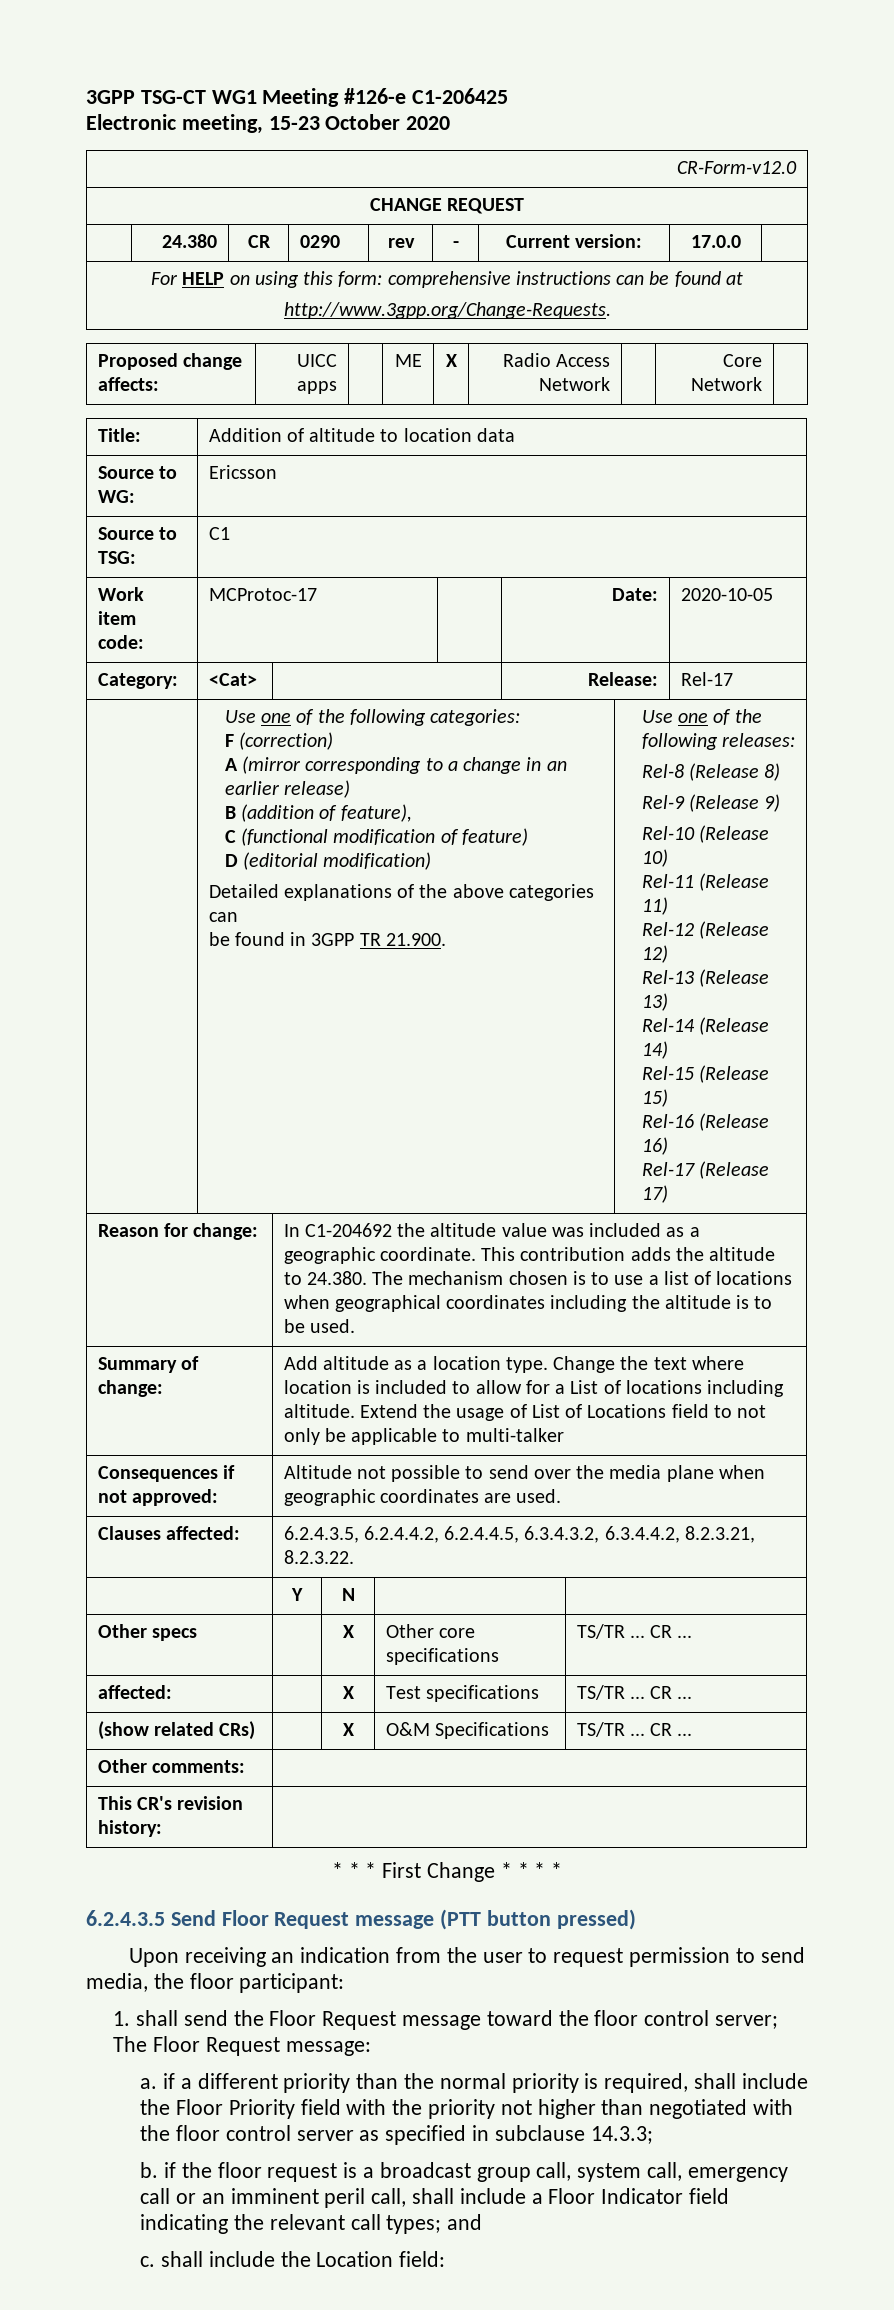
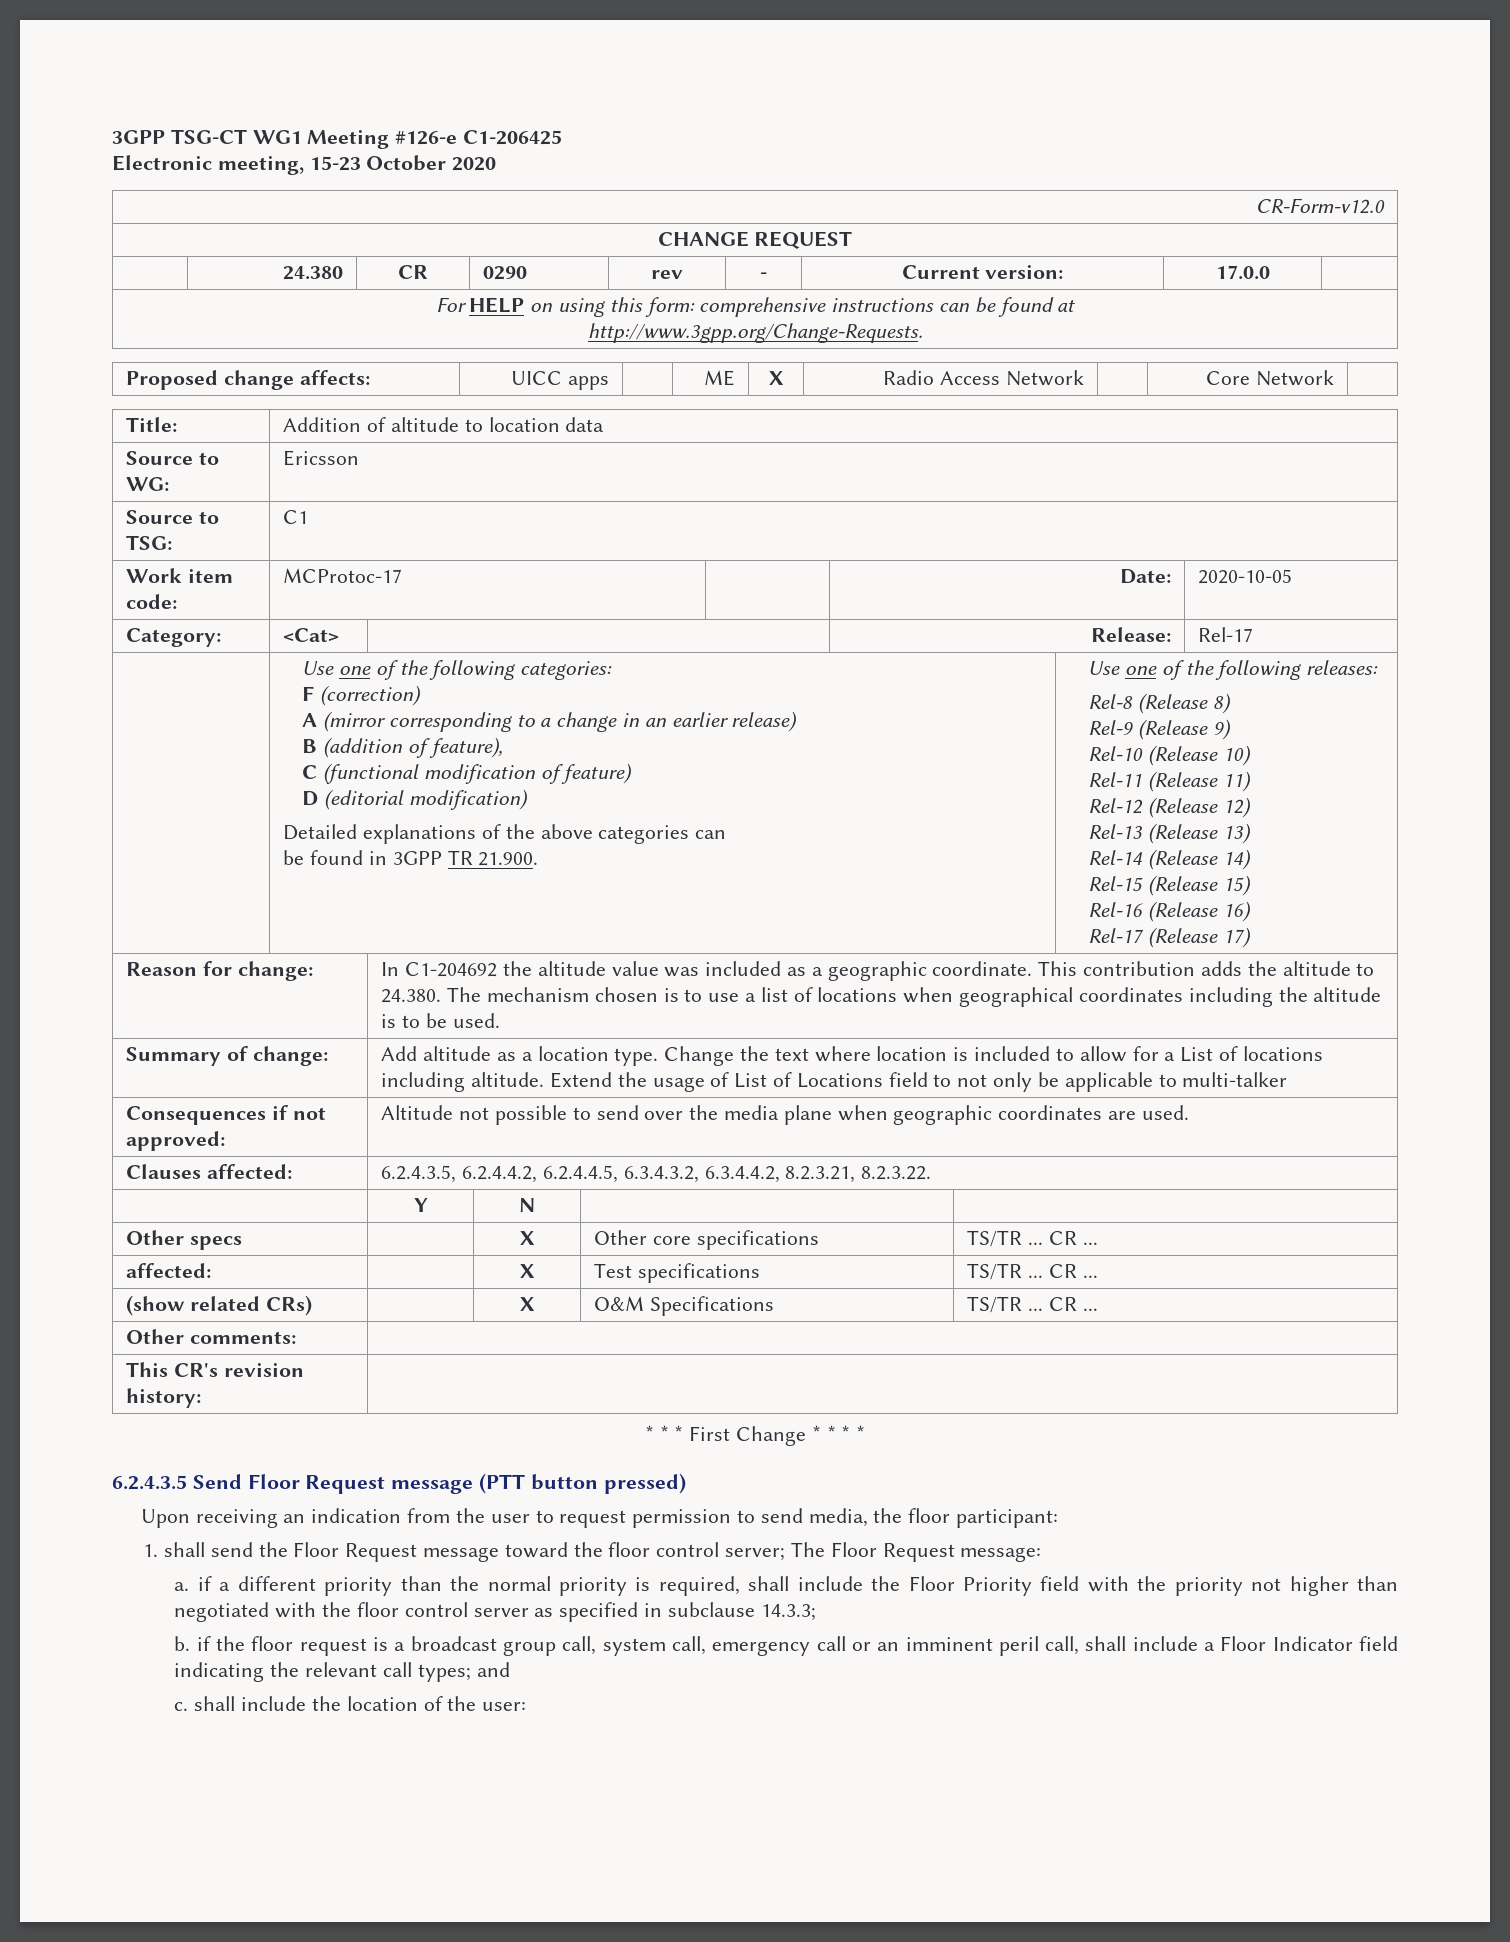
[316,2251,446,2267] Location field: -> [346,1696,527,1711] location of the user:

